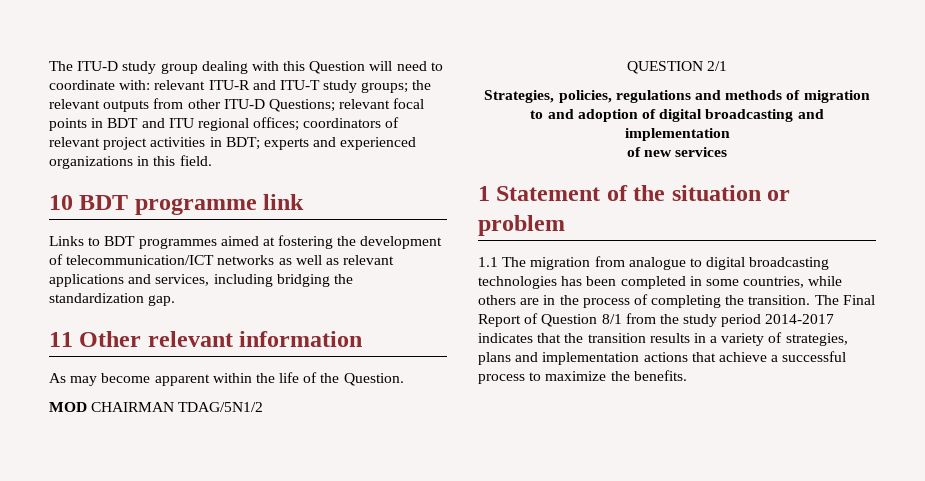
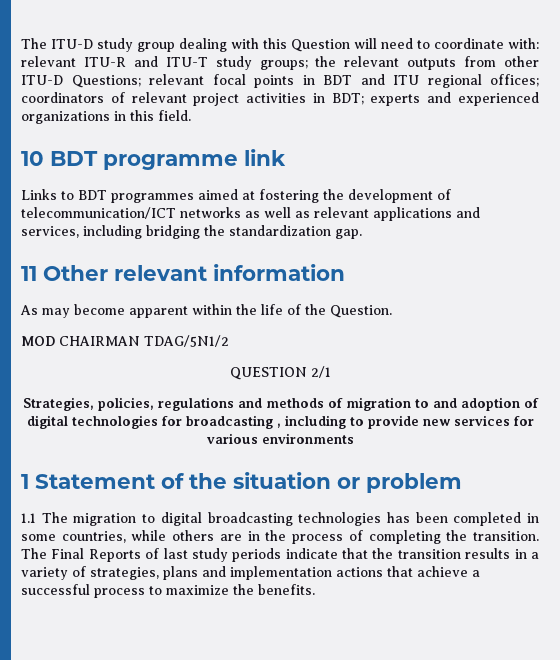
[705,109,824,122] [624,128,730,141] [626,147,641,157] broadcasting and implementation // of -> [71,415,419,429] technologies for broadcasting , including to provide
(728, 152) none -> [513,416,534,426] [205,433,354,444] for various environments
[594,256,686,270] from analogue -> (137, 519) none
[478,313,835,327] [478,333,533,343] Report of Question 8/1 from the study period 2014-2017 indicates -> [88,548,338,562] Reports of last study periods indicate

